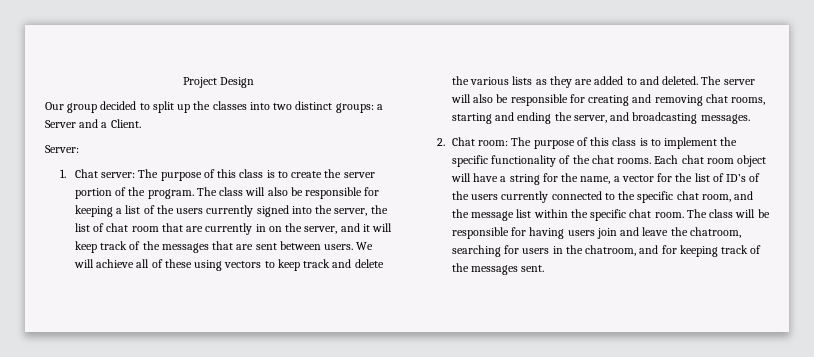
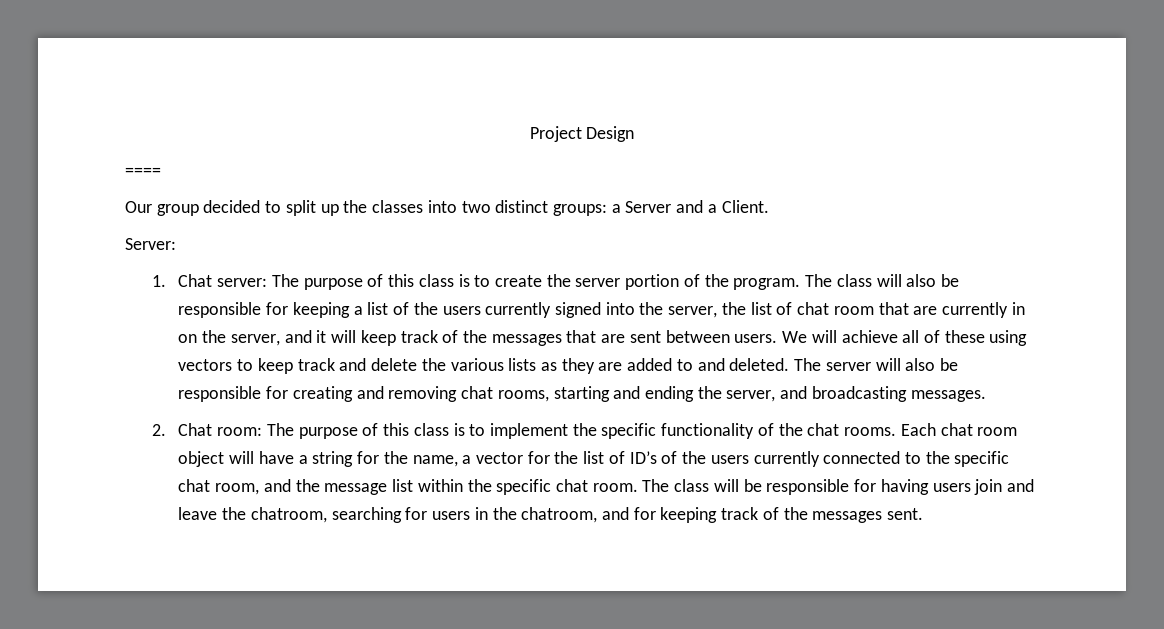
(255, 82) none -> [125,167,161,176] // ====

